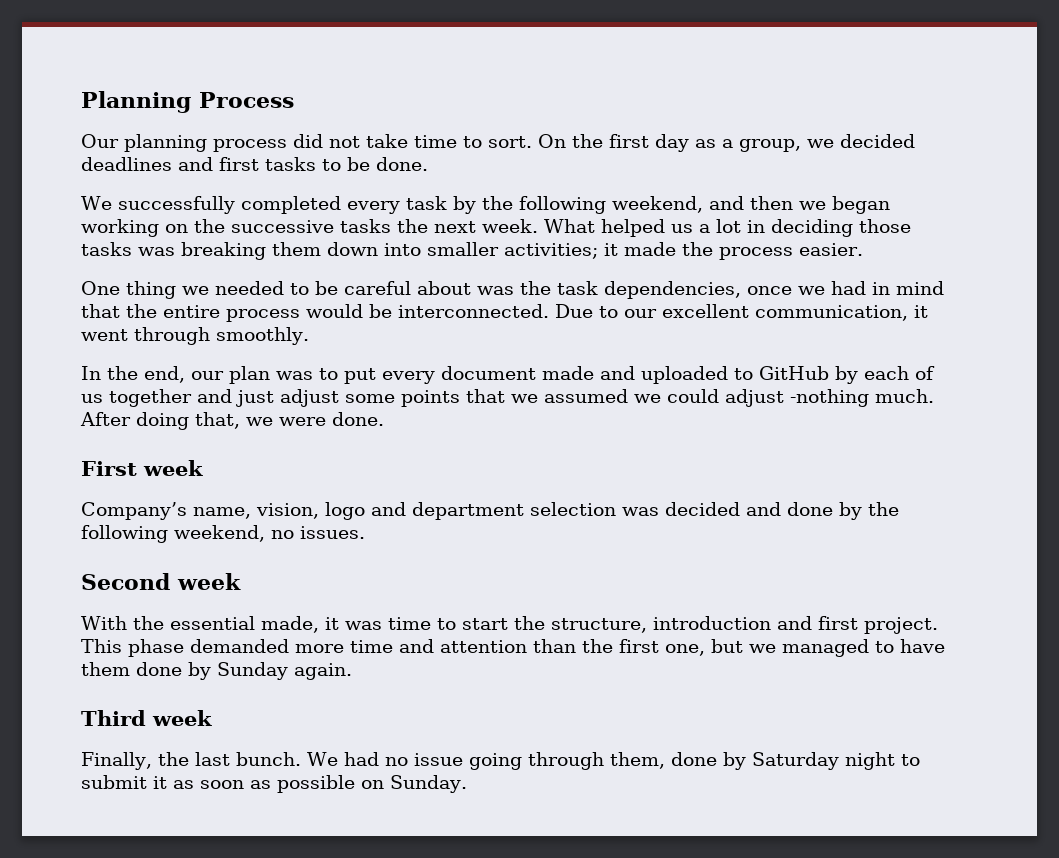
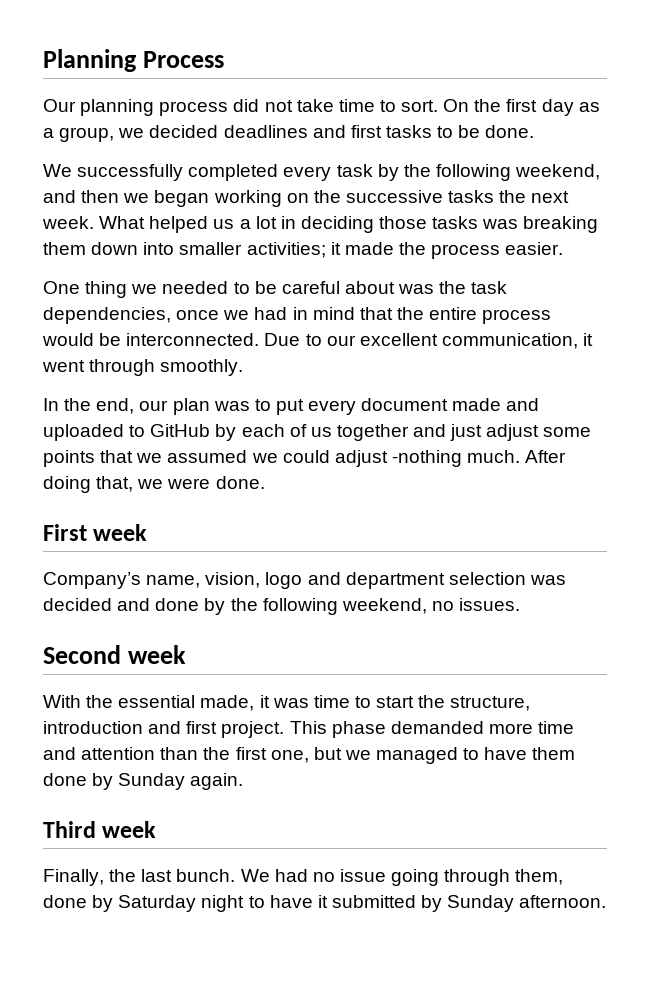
[81,775,467,793] submit it as soon as possible on Sunday. -> [269,895,607,912] have it submitted by Sunday afternoon.

